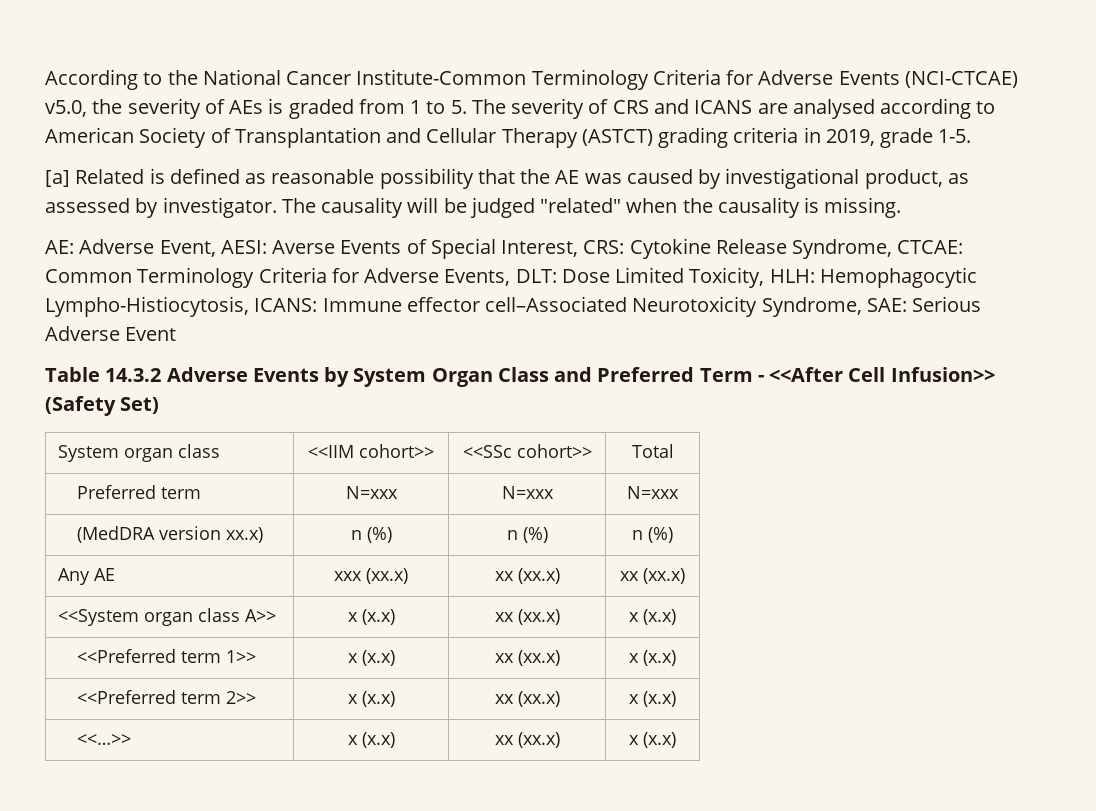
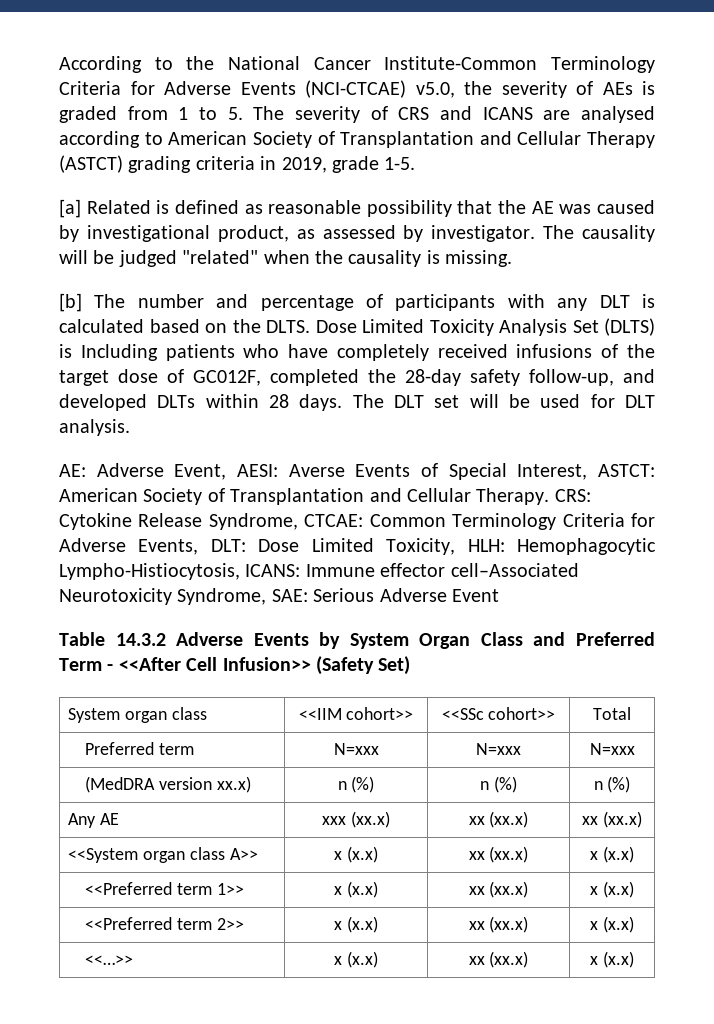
(902, 207) none -> [59,293,655,312] [59,318,655,336] [59,344,655,361] [59,369,655,386] [59,394,655,411] [59,419,130,436] // [b] The number and percentage of participants with any DLT is calculated based on the DLTS. Dose Limited Toxicity Analysis Set (DLTS) is Including patients who have completely received infusions of the target dose of GC012F, completed the 28-day safety follow-up, and developed DLTs within 28 days. The DLT set will be used for DLT analysis.
(579, 248) none -> [598,464,655,477] [59,488,550,505] ASTCT: American Society of Transplantation and Cellular Therapy.

